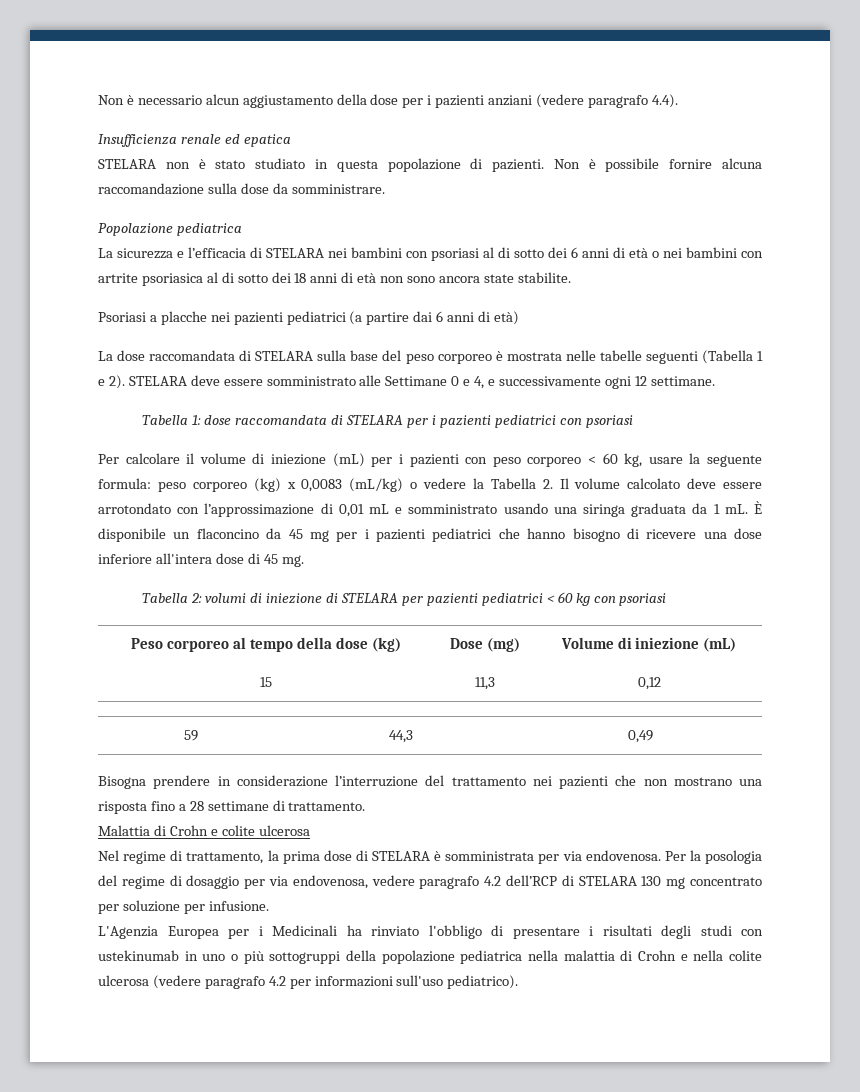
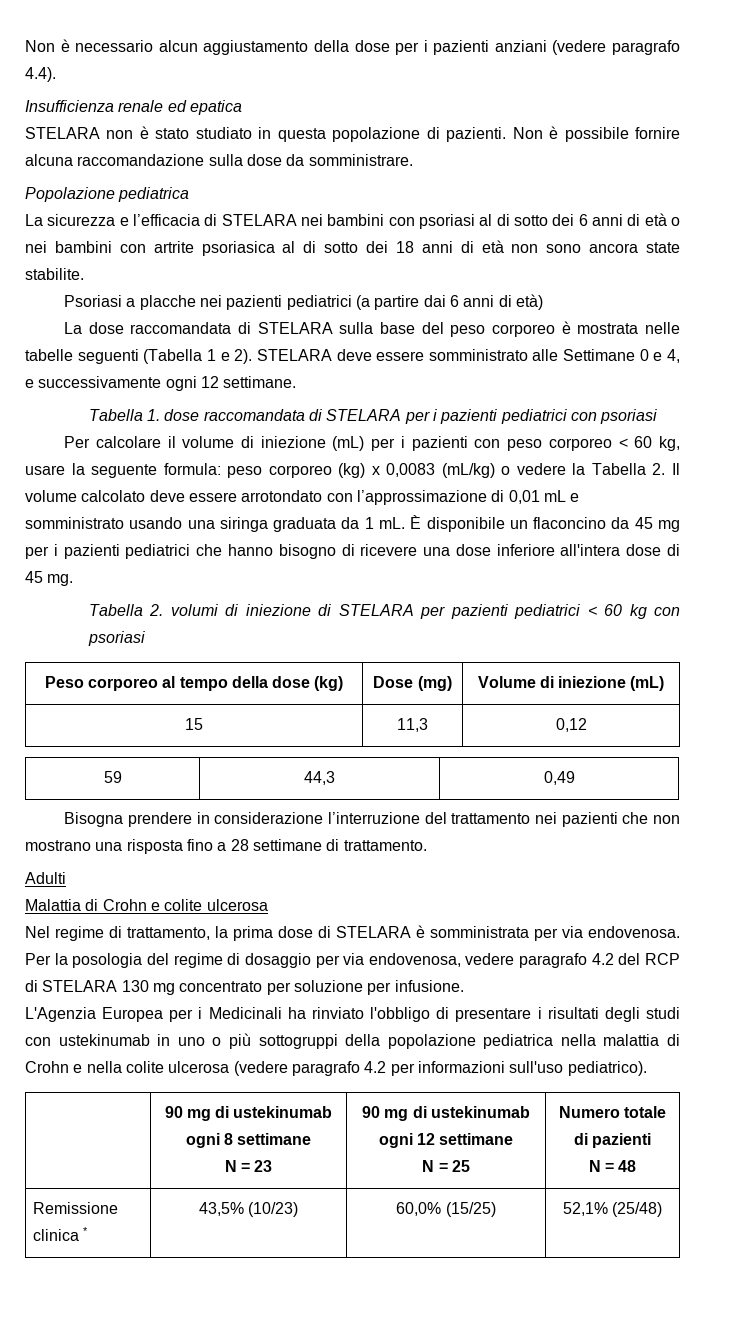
[191,415,201,425] 1: -> [146,409,160,421] 1.
[190,593,202,603] 2: -> [149,604,164,616] 2.
(366, 806) none -> [25,872,66,884] // Adulti
[506,875,557,886] dell’RCP -> [618,953,680,965] del RCP
(519, 982) none -> [164,1106,333,1121] [185,1133,312,1148] [224,1160,273,1172] [362,1106,530,1121] [378,1133,514,1148] [422,1160,470,1172] [558,1106,667,1118] [573,1133,652,1148] [588,1160,637,1172] [32,1202,118,1214] [32,1227,89,1241] [198,1202,299,1217] [396,1202,496,1217] [562,1202,663,1217] // | 90 mg di ustekinumab ogni 8 settimane // N = 23 | 90 mg di ustekinumab ogni 12 settimane // N = 25 | Numero totale di pazienti // N = 48 // Remissione clinica * | 43,5% (10/23) | 60,0% (15/25) | 52,1% (25/48)

